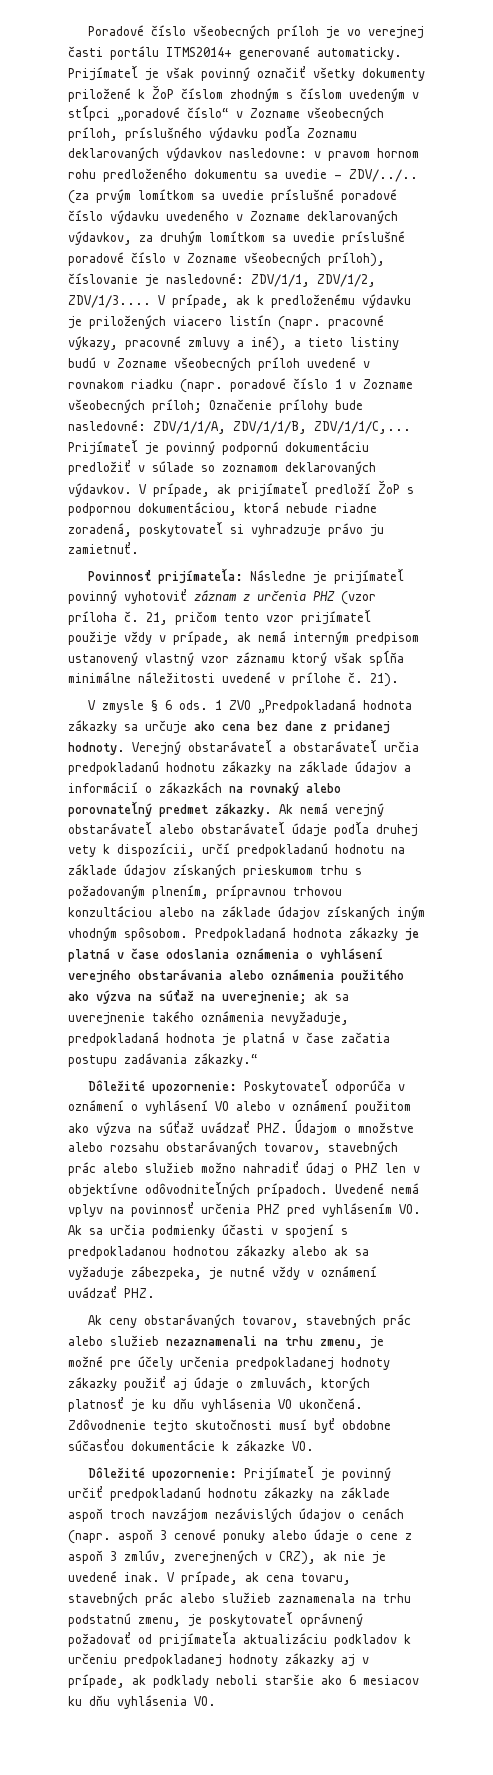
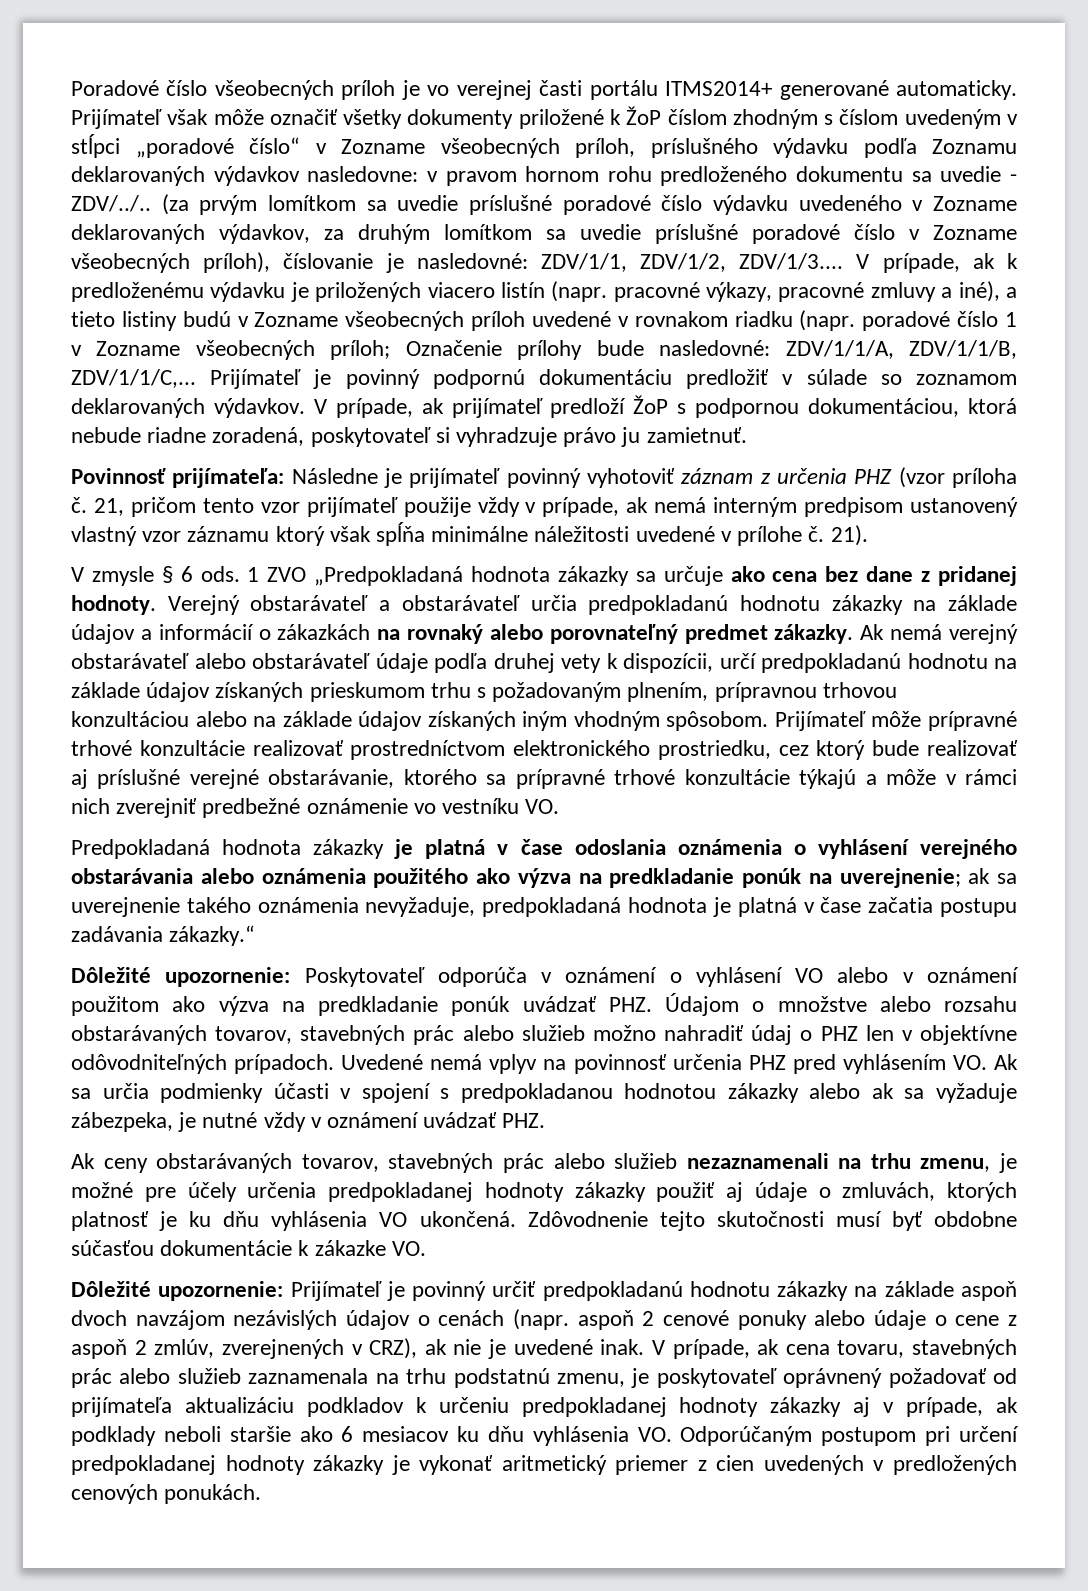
[145,67,250,81] je však povinný -> [167,109,264,125] však môže
(188, 934) none -> [774,711,1017,731] [71,740,1018,760] [71,769,1017,789] [71,798,560,818] Prijímateľ môže prípravné trhové konzultácie realizovať prostredníctvom elektronického prostriedku, cez ktorý bude realizovať aj príslušné verejné obstarávanie, ktorého sa prípravné trhové konzultácie týkajú a môže v rámci nich zverejniť predbežné oznámenie vo vestníku VO. //
[159,989,194,1001] súťaž -> [609,868,801,888] predkladanie ponúk
[159,1121,194,1133] súťaž -> [318,996,511,1016] predkladanie ponúk
[110,1509,145,1519] troch -> [71,1310,127,1326] dvoch
[160,1530,167,1540] 3 -> [642,1311,655,1326] 2
[110,1551,117,1561] 3 -> [134,1340,147,1355] 2
(216, 1701) none -> [680,1426,1019,1446] [71,1455,1017,1475] [71,1484,262,1504] Odporúčaným postupom pri určení predpokladanej hodnoty zákazky je vykonať aritmetický priemer z cien uvedených v predložených cenových ponukách.

